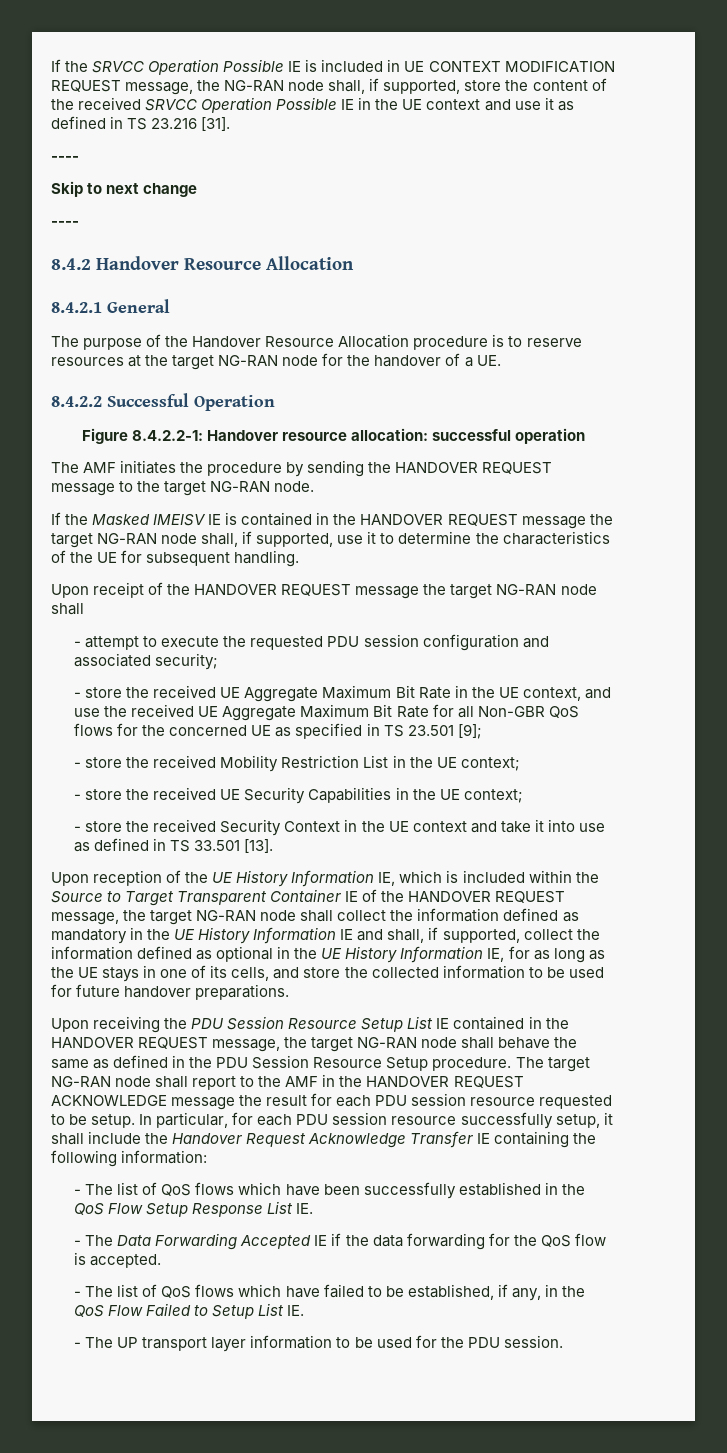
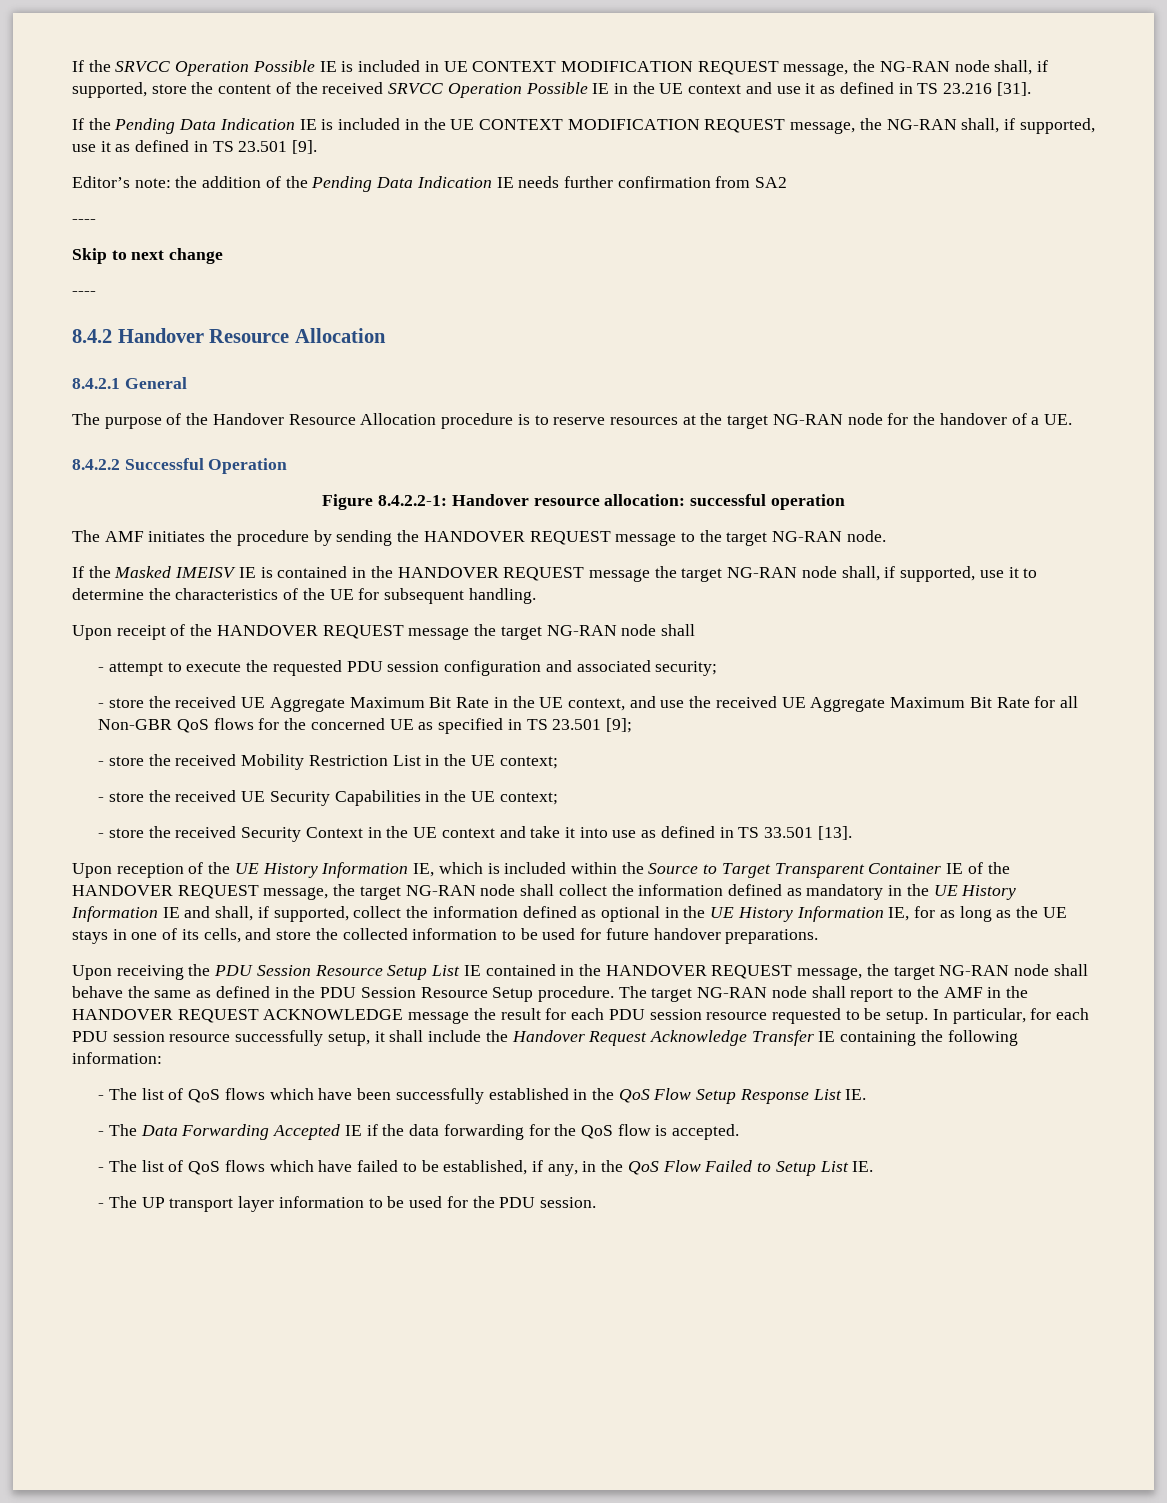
(231, 124) none -> [72,118,1095,134] [72,140,318,154] [72,176,788,192] // If the Pending Data Indication IE is included in the UE CONTEXT MODIFICATION REQUEST message, the NG-RAN shall, if supported, use it as defined in TS 23.501 [9]. // Editor’s note: the addition of the Pending Data Indication IE needs further confirmation from SA2

